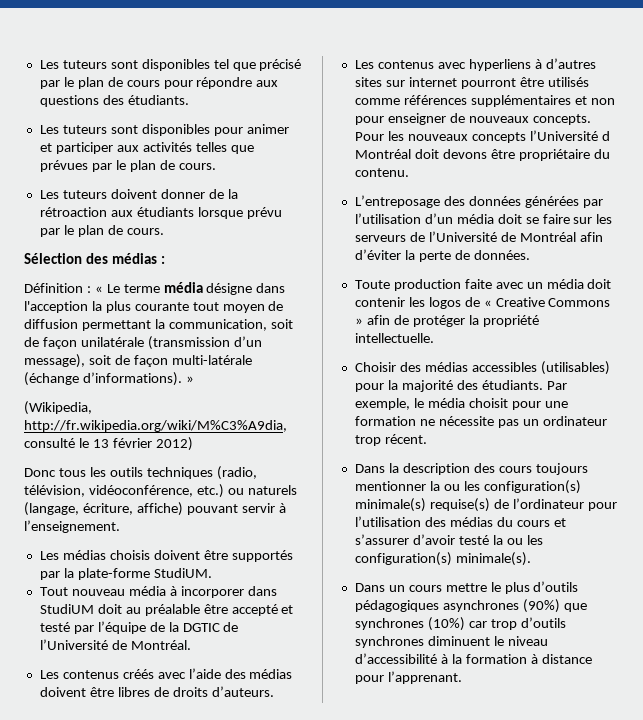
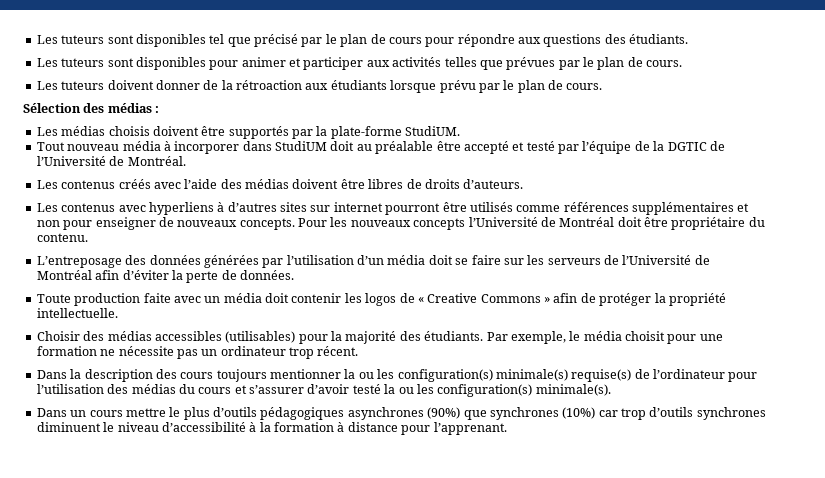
[24,282,286,295] [24,301,284,313] [24,319,293,331] [24,336,262,350] [24,354,252,368] [24,372,194,386] [24,401,92,415] [24,420,287,432] [24,437,193,451] [24,466,257,480] [24,484,297,498] [24,502,286,516] [24,520,120,533] // Définition : « Le terme média désigne dans l'acception la plus courante tout moyen de diffusion permettant la communication, soit de façon unilatérale (transmission d’un message), soit de façon multi-latérale (échange d’informations). » // (Wikipedia, http://fr.wikipedia.org/wiki/M%C3%A9dia, consulté le 13 février 2012) // Donc tous les outils techniques (radio, télévision, vidéoconférence, etc.) ou naturels (langage, écriture, affiche) pouvant servir à l’enseignement. -> (160, 109) none
[601,131,610,141] d -> [540,217,556,227] de
[442,149,487,159] devons -> (642, 222) none

